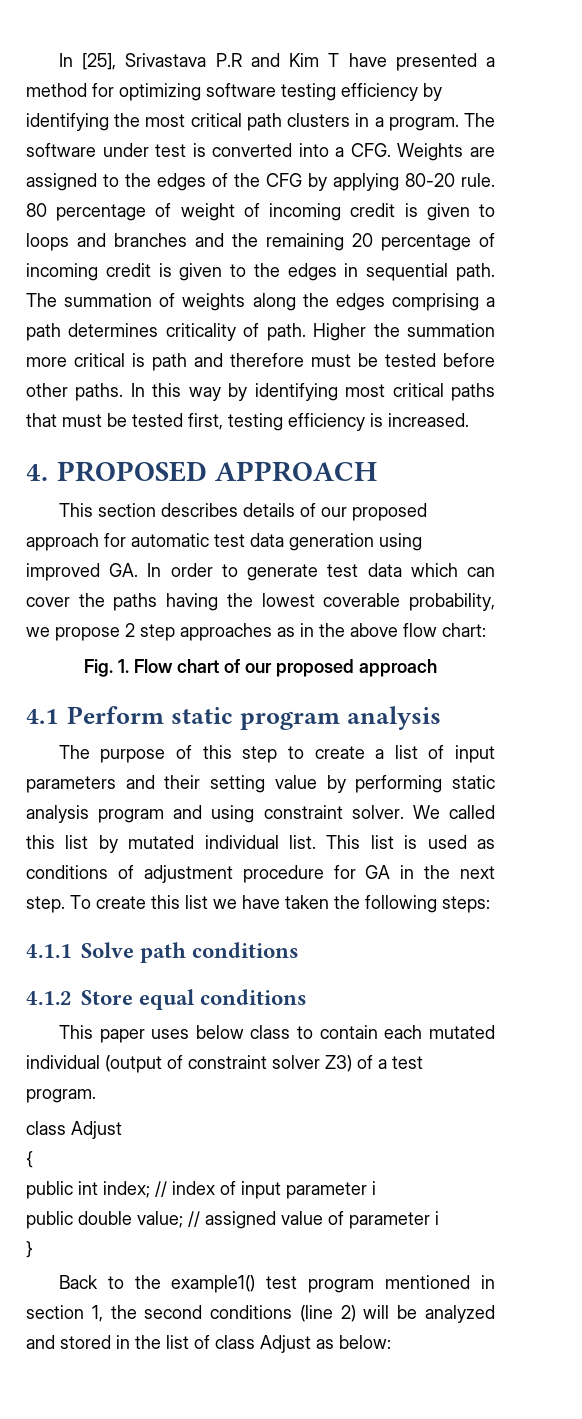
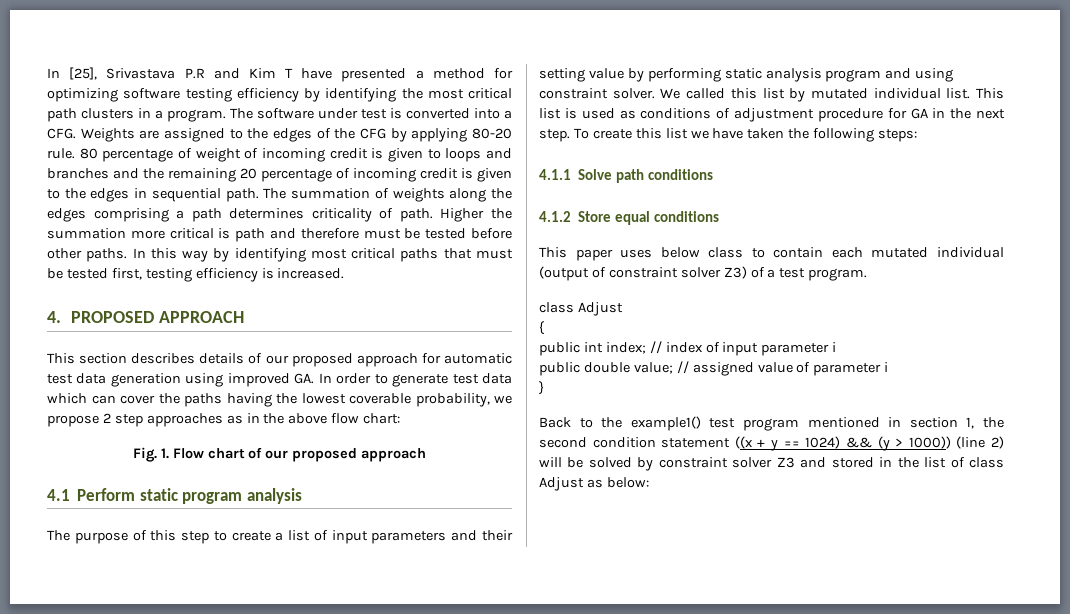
[210,1305,495,1323] conditions (line 2) will be analyzed -> [592,436,1005,451] [539,457,795,471] condition statement ((x + y == 1024) && (y > 1000)) (line 2) will be solved by constraint solver Z3

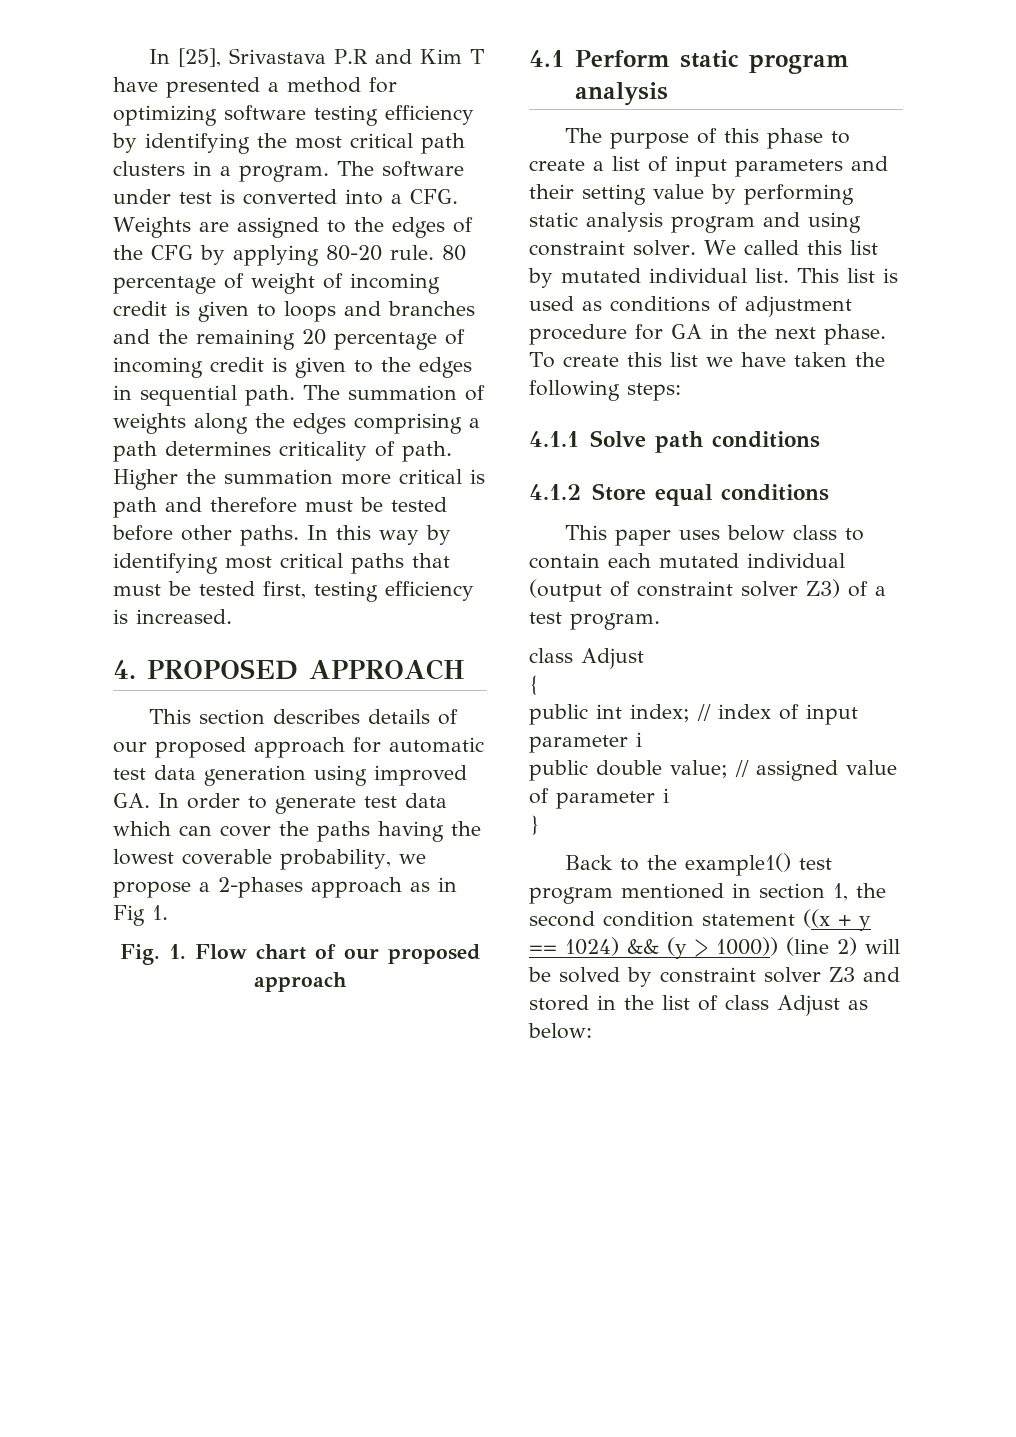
[102,413,401,427] 2 step approaches as in the above flow chart: -> [199,877,457,898] [113,905,168,926] a 2-phases approach as in Fig 1.
[181,531,210,544] step -> [766,128,823,149] phase
[539,129,570,142] step. -> [824,324,886,345] phase.

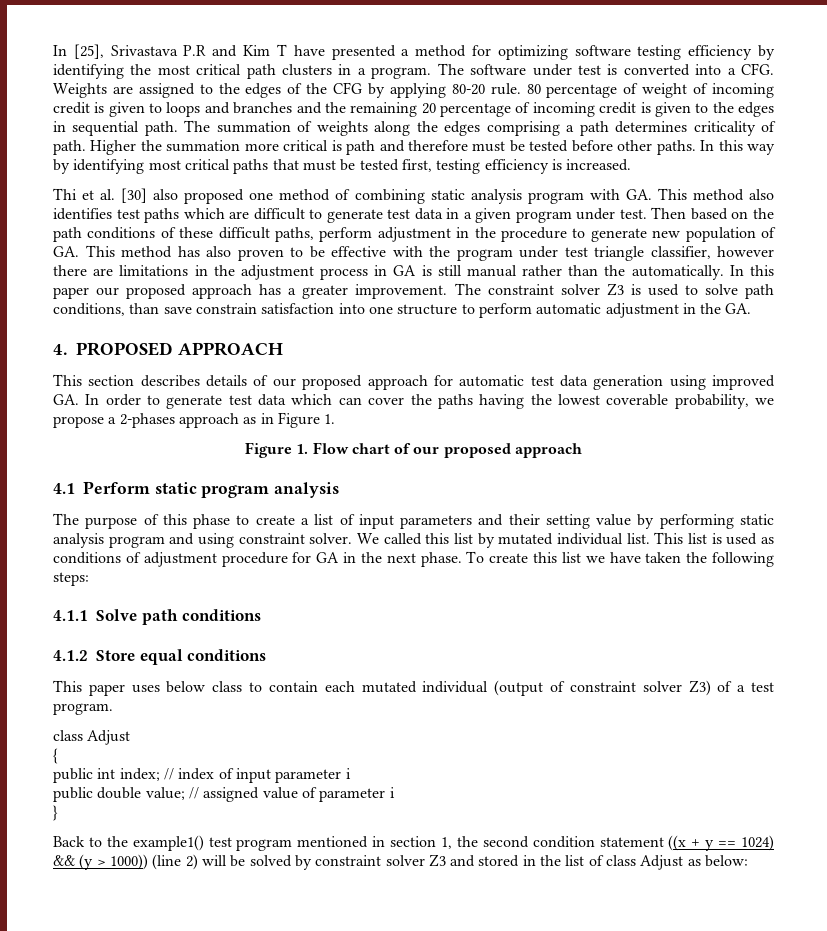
(232, 616) none -> [53,188,774,204] [53,207,774,223] [53,227,776,242] [53,245,774,261] [53,265,774,280] [53,283,774,299] [53,303,752,318] // Thi et al. [30] also proposed one method of combining static analysis program with GA. This method also identifies test paths which are difficult to generate test data in a given program under test. Then based on the path conditions of these difficult paths, perform adjustment in the procedure to generate new population of GA. This method has also proven to be effective with the program under test triangle classifier, however there are limitations in the adjustment process in GA is still manual rather than the automatically. In this paper our proposed approach has a greater improvement. The constraint solver Z3 is used to solve path conditions, than save constrain satisfaction into one structure to perform automatic adjustment in the GA.
[113,905,145,926] Fig -> [277,412,320,428] Figure
[120,944,160,965] Fig. -> [244,442,292,458] Figure

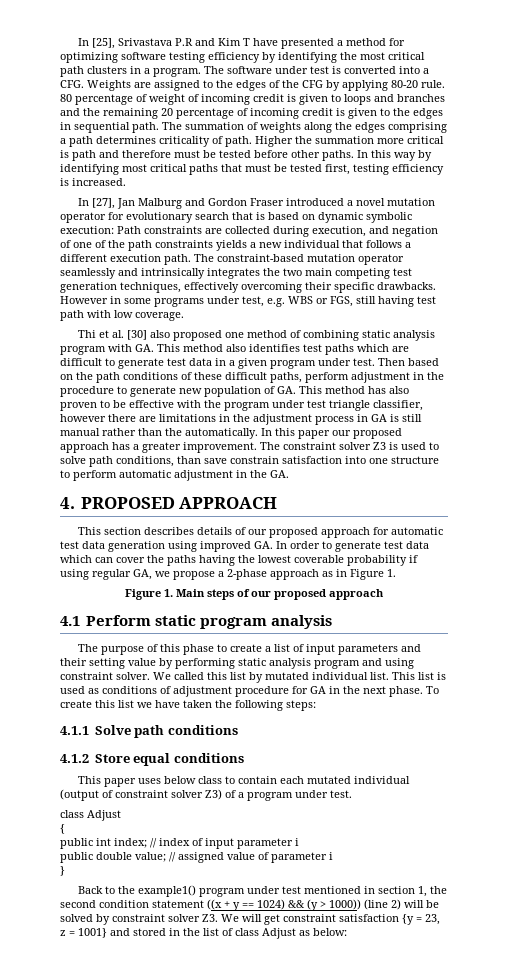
(632, 165) none -> [77,198,435,209] [60,212,412,223] [60,226,438,237] [60,240,411,251] [60,254,404,265] [60,268,412,279] [60,282,436,293] [60,296,436,307] [60,310,184,321] // In [27], Jan Malburg and Gordon Fraser introduced a novel mutation operator for evolutionary search that is based on dynamic symbolic execution: Path constraints are collected during execution, and negation of one of the path constraints yields a new individual that follows a different execution path. The constraint-based mutation operator seamlessly and intrinsically integrates the two main competing test generation techniques, effectively overcoming their specific drawbacks. However in some programs under test, e.g. WBS or FGS, still having test path with low coverage.
[674,394,749,409] probability, -> [347,555,418,566] [60,569,152,580] probability if using regular GA,
[119,413,175,428] 2-phases -> [227,569,267,580] 2-phase
[312,442,390,454] Flow chart -> [176,589,234,600] Main steps
[751,682,775,692] [53,703,113,715] test program. -> [247,790,352,801] program under test.
[208,837,293,851] test program -> [198,886,301,897] program under test
[428,854,446,867] Z3 -> [202,914,440,925] [60,928,107,938] Z3. We will get constraint satisfaction {y = 23, z = 1001}

